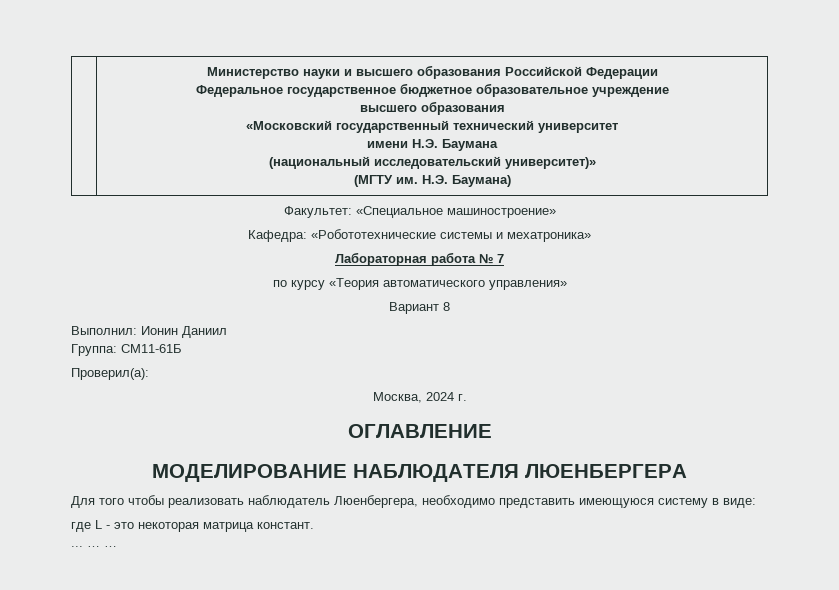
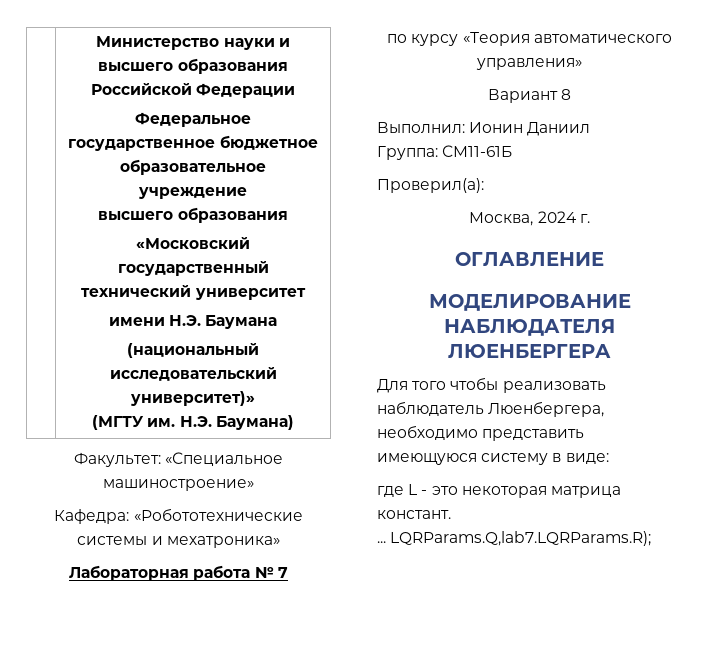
[87,546,117,547] … … -> [390,531,652,546] LQRParams.Q,lab7.LQRParams.R);

